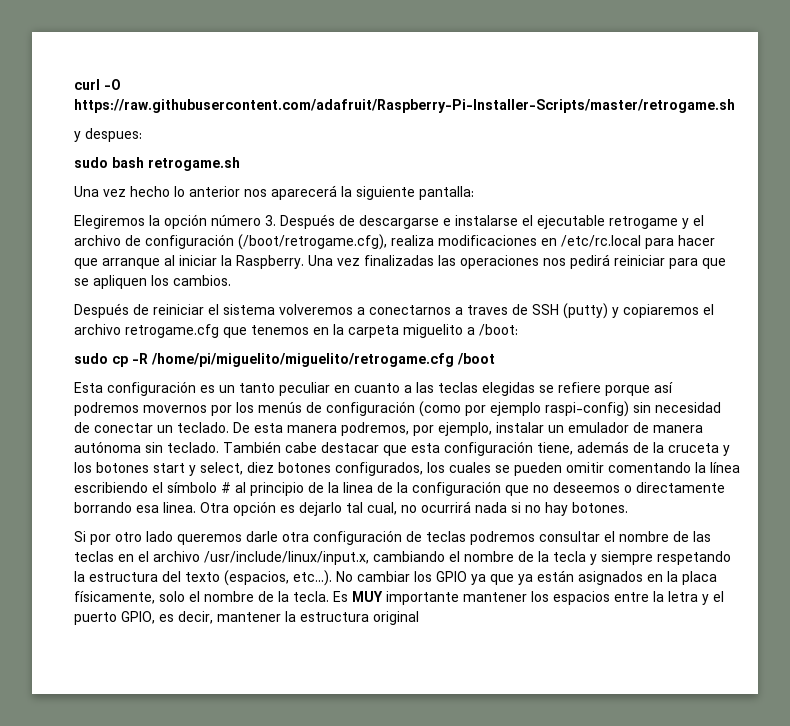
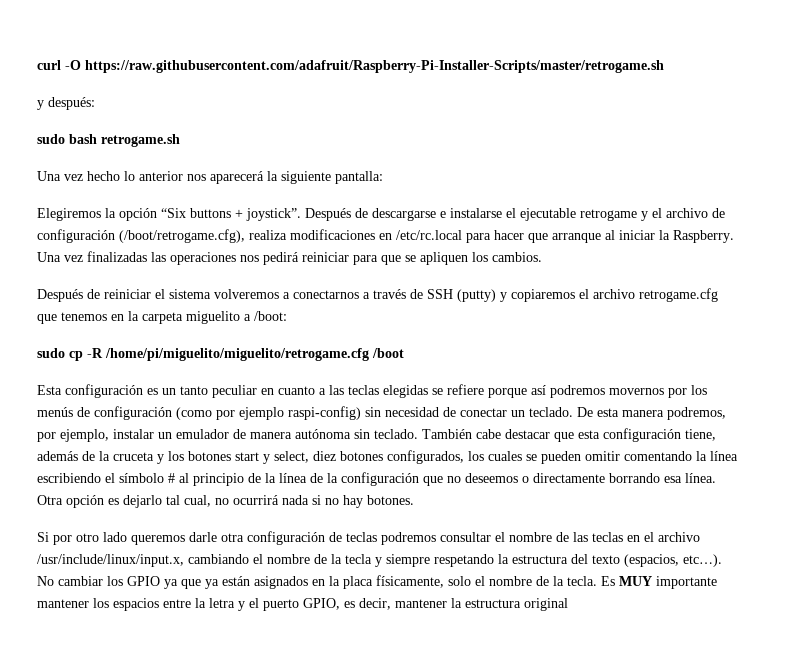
[85,128,142,142] despues: -> [48,97,95,110] después:
[211,215,276,226] número 3. -> [161,208,301,221] “Six buttons + joystick”.
[467,305,508,315] traves -> [373,289,406,299] través
[343,482,373,493] linea -> [279,473,307,483] línea
[163,502,196,513] linea. -> [685,473,716,483] línea.

